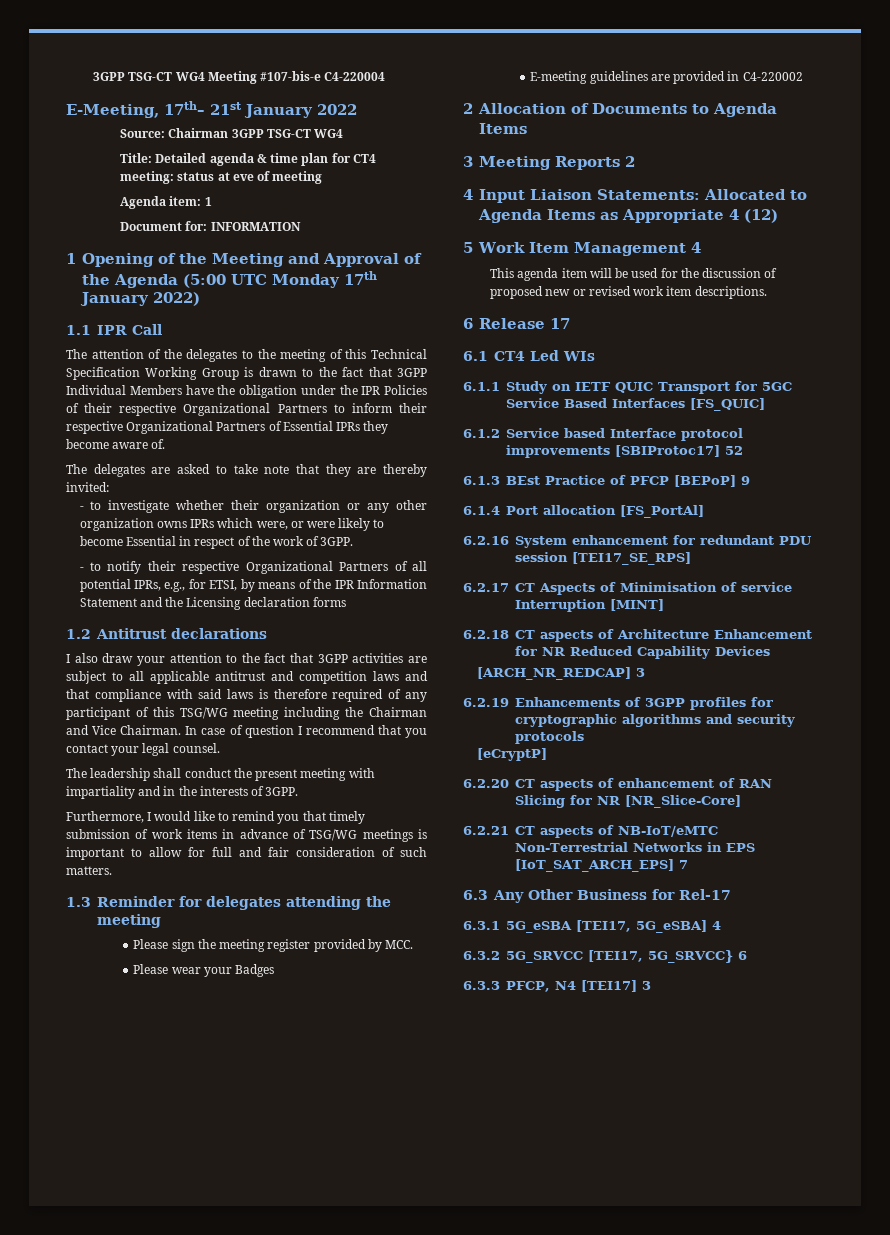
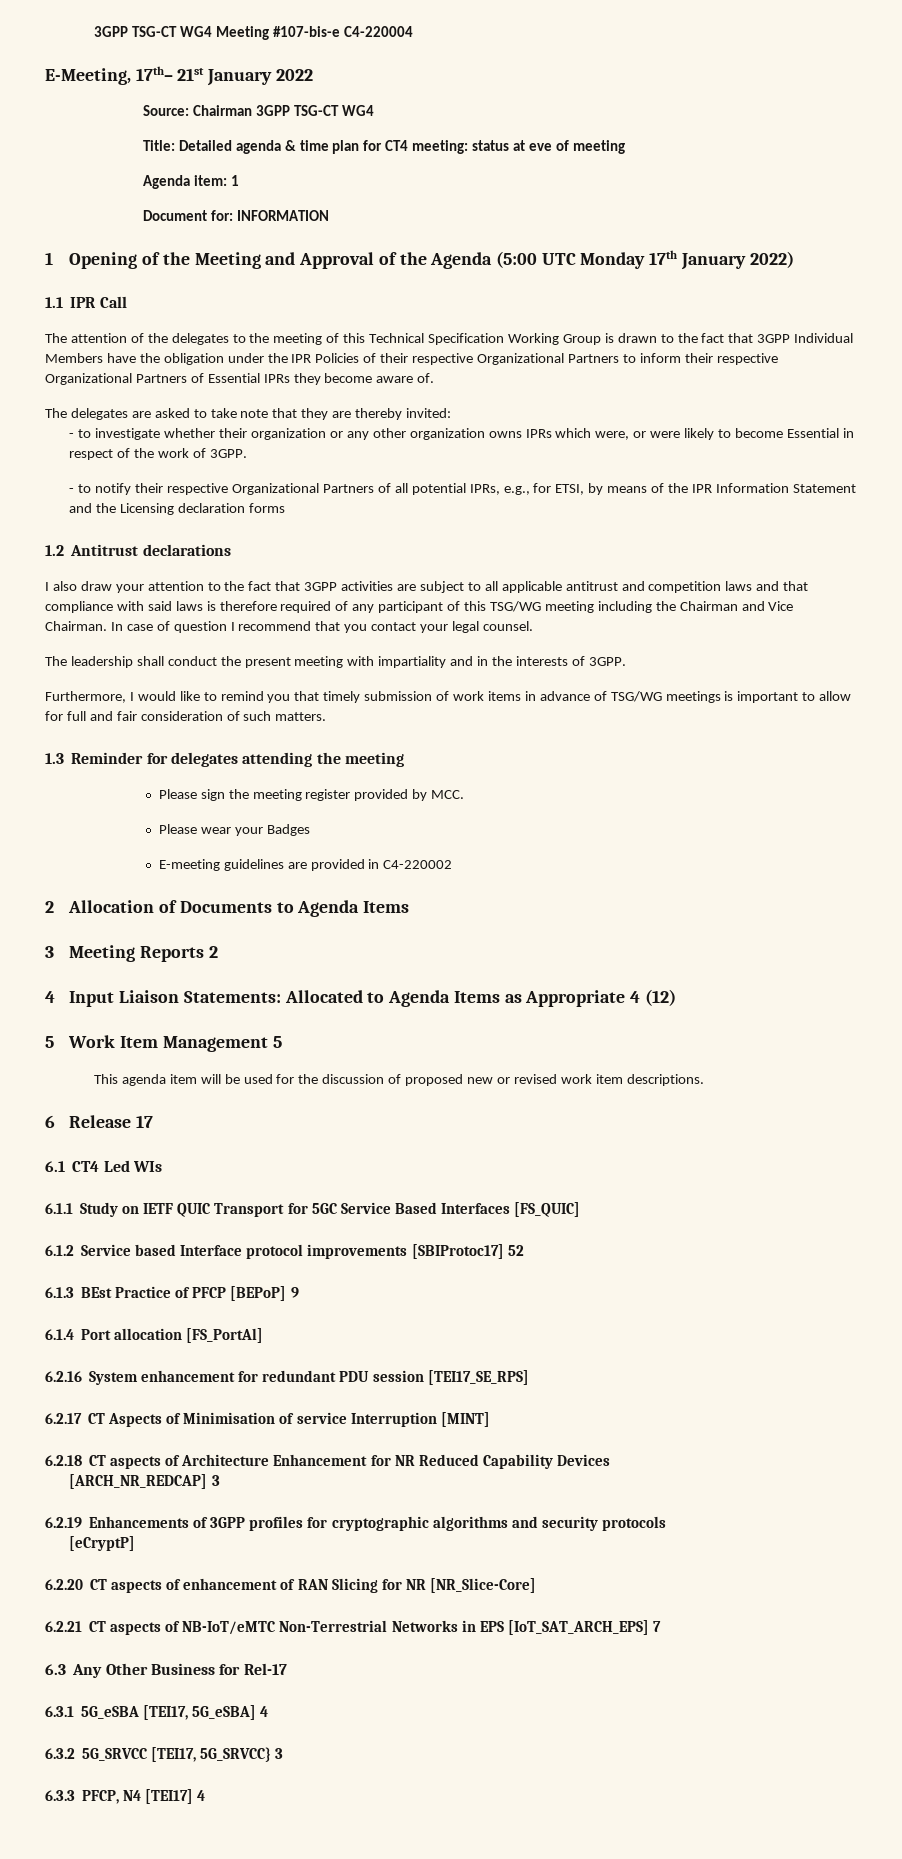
[690,242,701,253] 4 -> [272,1036,282,1048] 5
[738,951,747,960] 6 -> [275,1748,284,1759] 3
[641,981,651,990] 3 -> [197,1790,206,1801] 4

